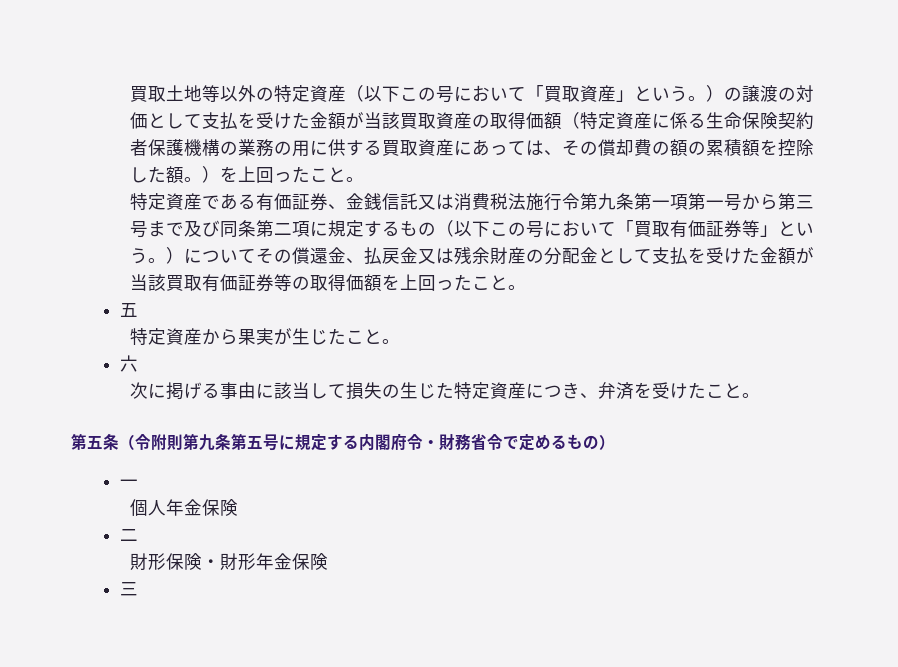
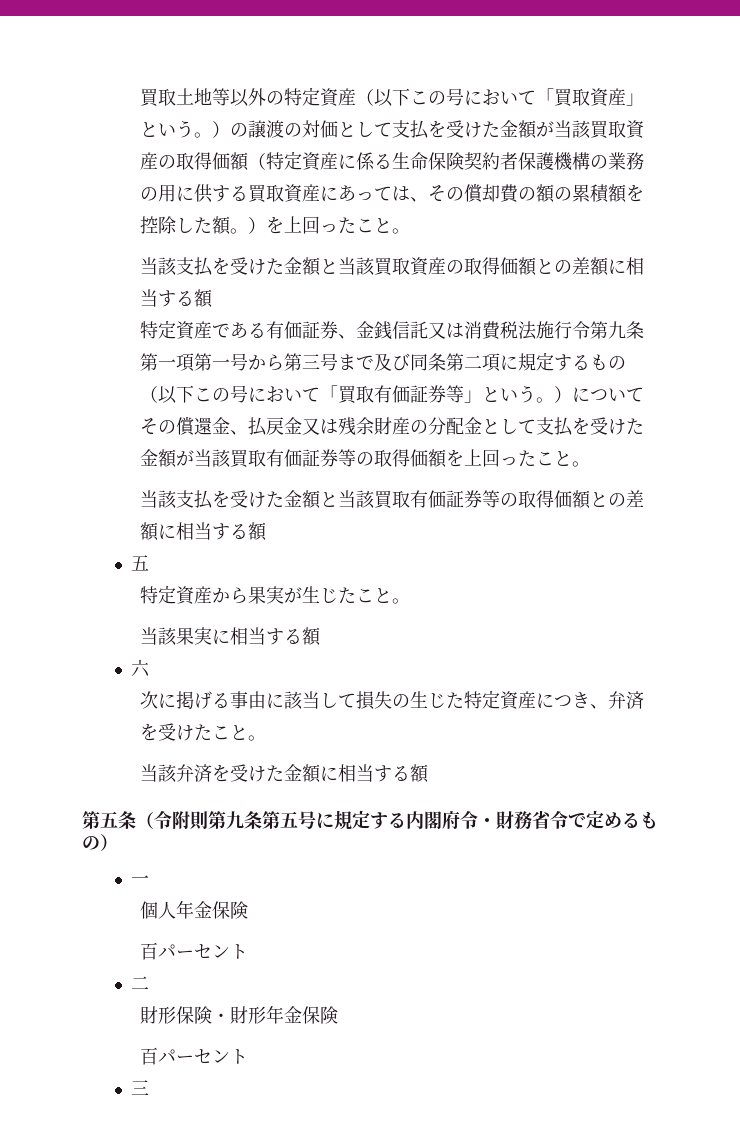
(364, 179) none -> [139,257,644,276] [139,289,213,308] // 当該支払を受けた金額と当該買取資産の取得価額との差額に相当する額
(526, 287) none -> [139,490,644,509] [139,522,267,541] // 当該支払を受けた金額と当該買取有価証券等の取得価額との差額に相当する額
(400, 341) none -> [139,627,321,646] // 当該果実に相当する額
(760, 395) none -> [139,764,429,783] // 当該弁済を受けた金額に相当する額
(238, 507) none -> [139,942,248,960] // 百パーセント
(328, 561) none -> [139,1047,248,1065] // 百パーセント

